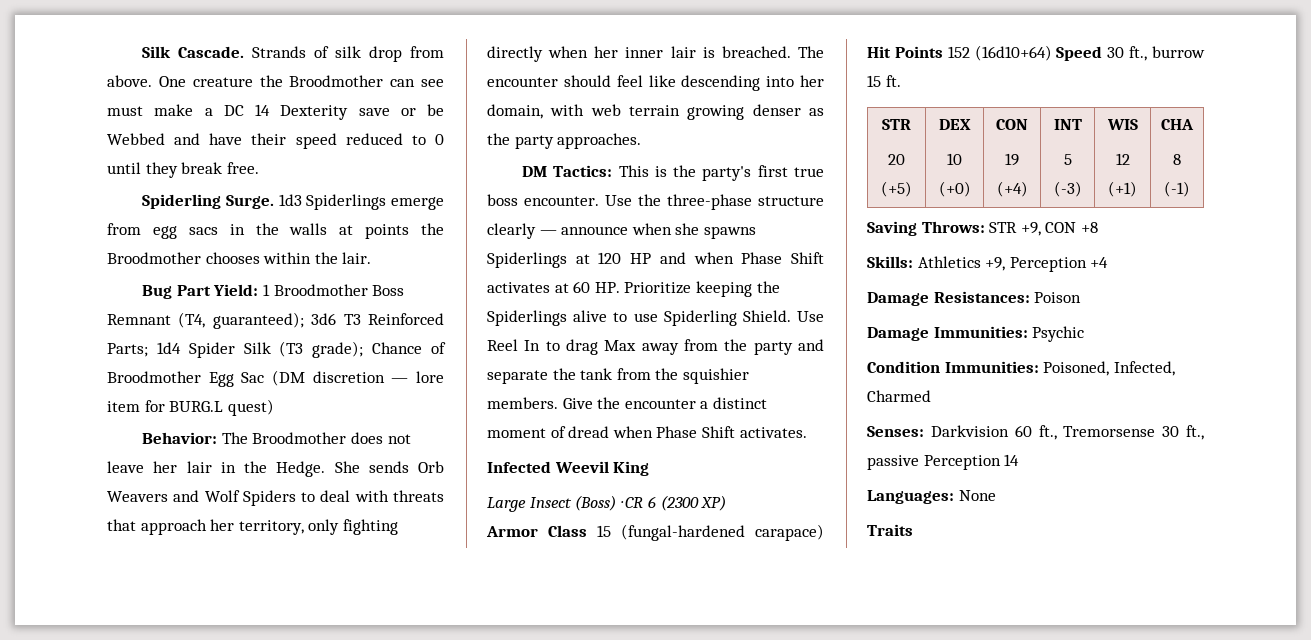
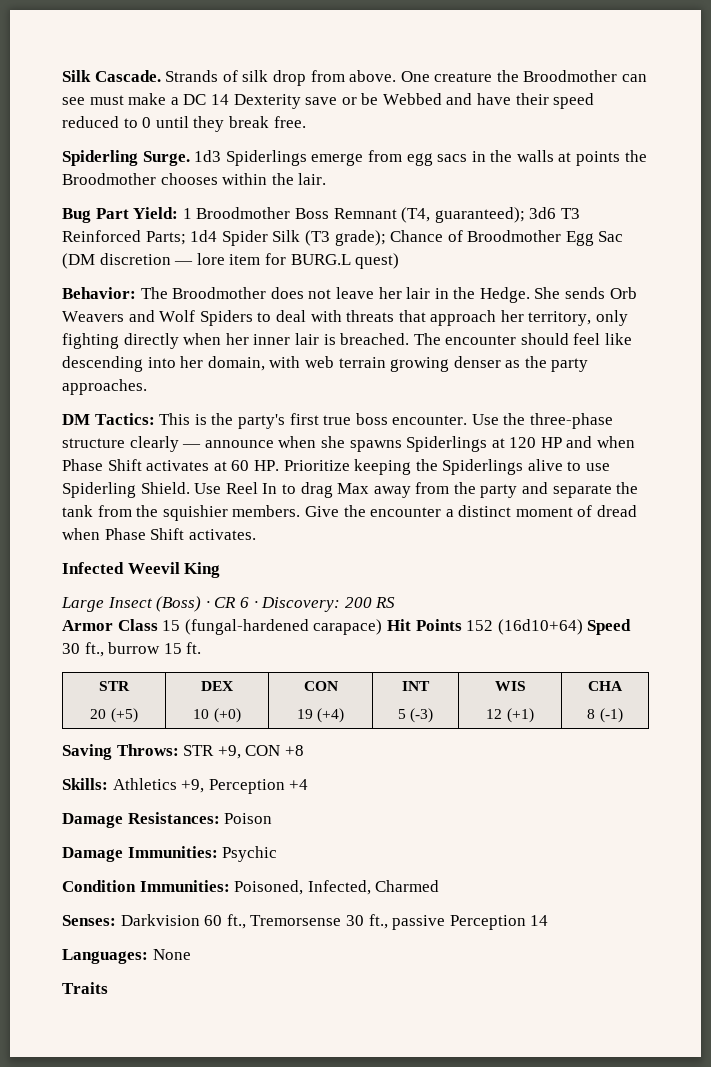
[660,495,727,511] (2300 XP) -> [253,597,396,612] · Discovery: 200 RS

